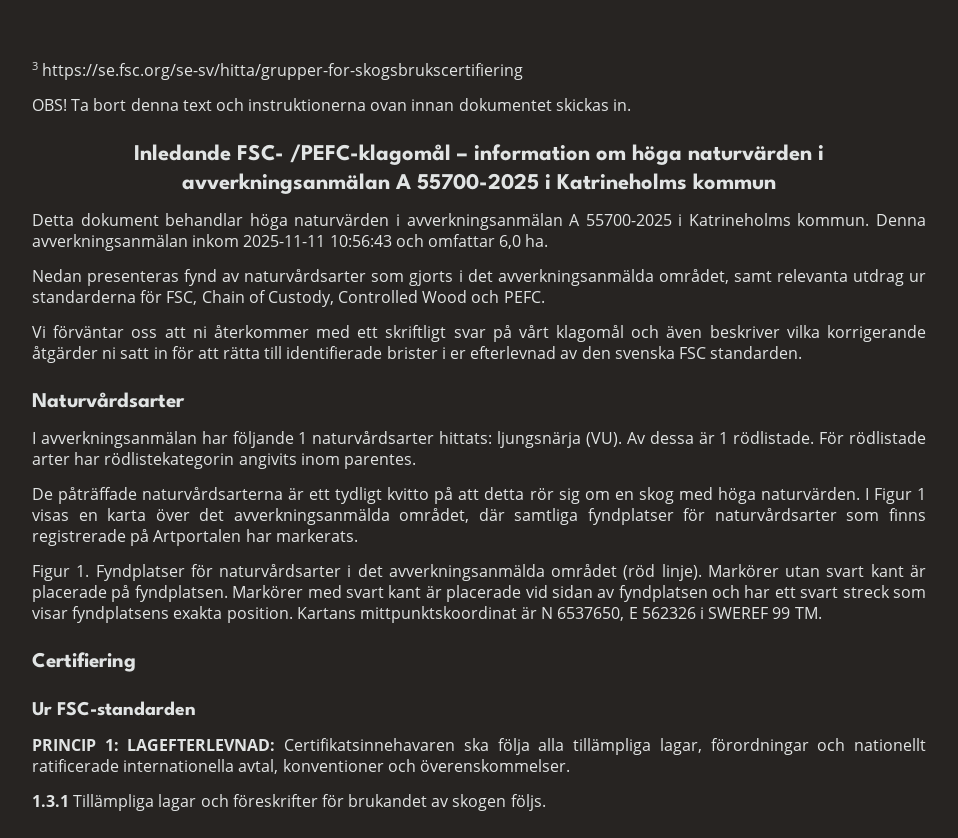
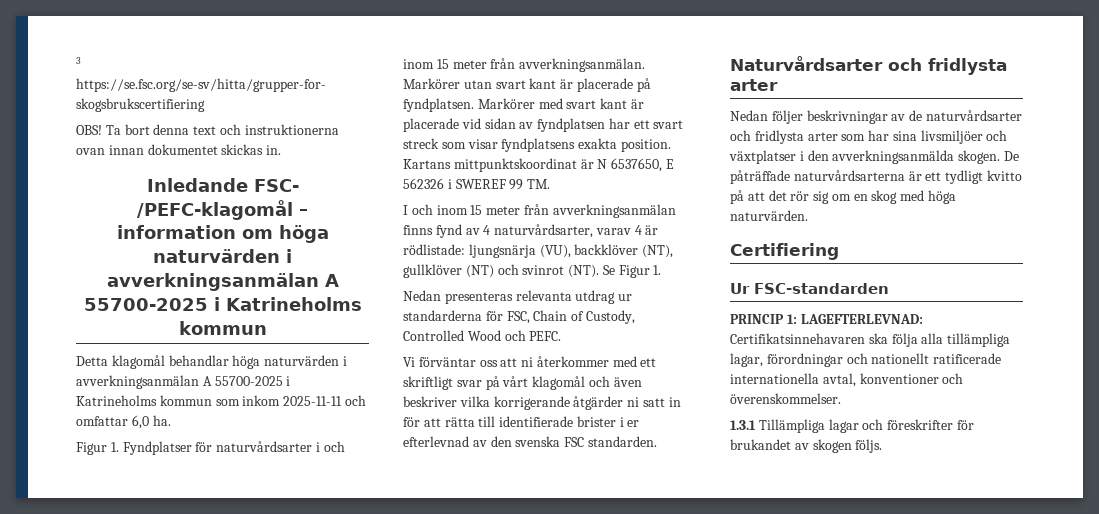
[80,213,159,226] dokument -> [111,355,165,369] klagomål
[797,213,927,226] [32,234,188,251] kommun. Denna avverkningsanmälan -> [159,395,240,406] kommun som
[329,235,392,247] 10:56:43 -> (343, 401) none
[32,269,772,286] Nedan presenteras fynd av naturvårdsarter som gjorts i det avverkningsanmälda området, samt -> [76,441,345,455] [403,58,646,72] [403,78,651,92] [403,98,644,112] [403,118,684,132] [403,138,671,152] [403,158,674,172] [403,178,551,190] [403,204,676,218] [403,224,659,238] [403,244,674,258] [403,264,662,278] [403,290,513,304] Figur 1. Fyndplatser för naturvårdsarter i och inom 15 meter från avverkningsanmälan. Markörer utan svart kant är placerade på fyndplatsen. Markörer med svart kant är placerade vid sidan av fyndplatsen har ett svart streck som visar fyndplatsens exakta position. Kartans mittpunktskoordinat är N 6537650, E 562326 i SWEREF 99 TM. // I och inom 15 meter från avverkningsanmälan finns fynd av 4 naturvårdsarter, varav 4 är rödlistade: ljungsnärja (VU), backklöver (NT), gullklöver (NT) och svinrot (NT). Se Figur 1. // Nedan presenteras
[32,431,927,448] [32,452,416,469] // I avverkningsanmälan har följande 1 naturvårdsarter hittats: ljungsnärja (VU). Av dessa är 1 rödlistade. För rödlistade arter har rödlistekategorin angivits inom parentes. // -> [888,58,1007,75] [730,79,778,91] [730,110,1022,124] [730,130,1008,144] [729,150,1001,164] och fridlysta arter // Nedan följer beskrivningar av de naturvårdsarter och fridlysta arter som har sina livsmiljöer och växtplatser i den avverkningsanmälda skogen.
[484,487,525,500] detta -> [768,190,787,201] det
[864,488,926,504] [32,508,927,525] [32,529,358,546] [32,564,926,581] [32,585,927,602] [32,606,822,623] I Figur 1 visas en karta över det avverkningsanmälda området, där samtliga fyndplatser för naturvårdsarter som finns registrerade på Artportalen har markerats. // Figur 1. Fyndplatser för naturvårdsarter i det avverkningsanmälda området (röd linje). Markörer utan svart kant är placerade på fyndplatsen. Markörer med svart kant är placerade vid sidan av fyndplatsen och har ett svart streck som visar fyndplatsens exakta position. Kartans mittpunktskoordinat är N 6537650, E 562326 i SWEREF 99 TM. -> (808, 215) none

